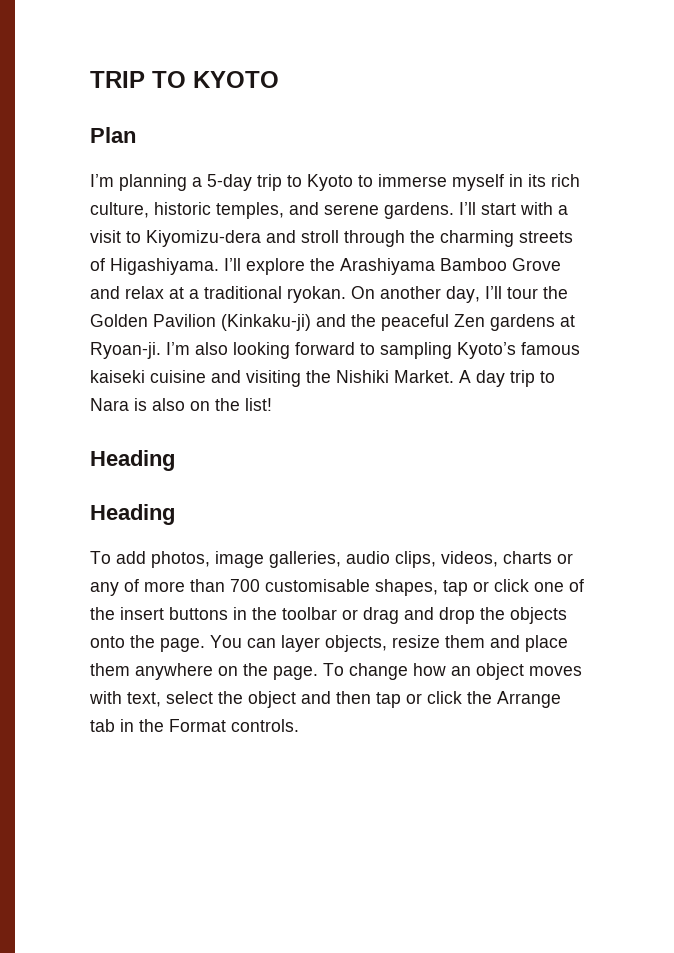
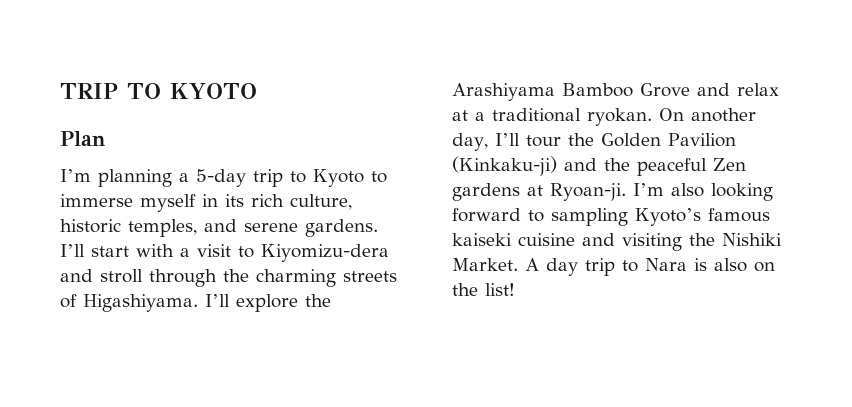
[90,450,175,471] [90,504,175,525] [90,551,573,568] [90,579,584,596] [90,607,567,624] [90,635,568,652] [90,663,582,680] [89,691,561,708] [90,719,299,732] // Heading // Heading // To add photos, image galleries, audio clips, videos, charts or any of more than 700 customisable shapes, tap or click one of the insert buttons in the toolbar or drag and drop the objects onto the page. You can layer objects, resize them and place them anywhere on the page. To change how an object moves with text, select the object and then tap or click the Arrange tab in the Format controls. -> (515, 289) none

